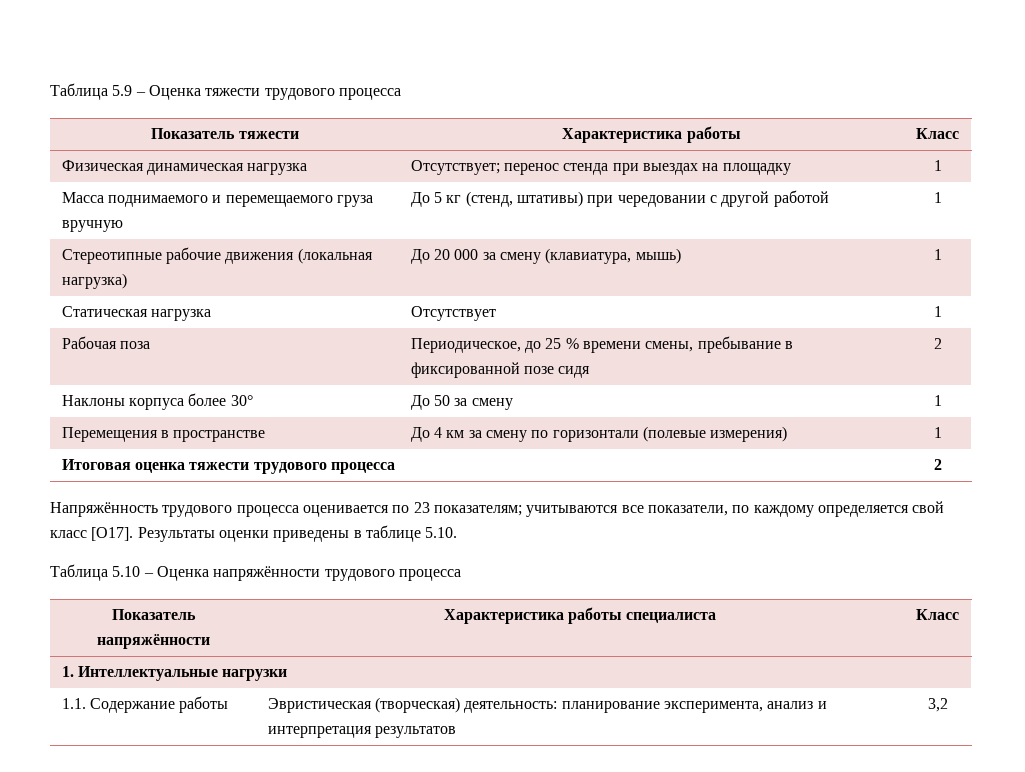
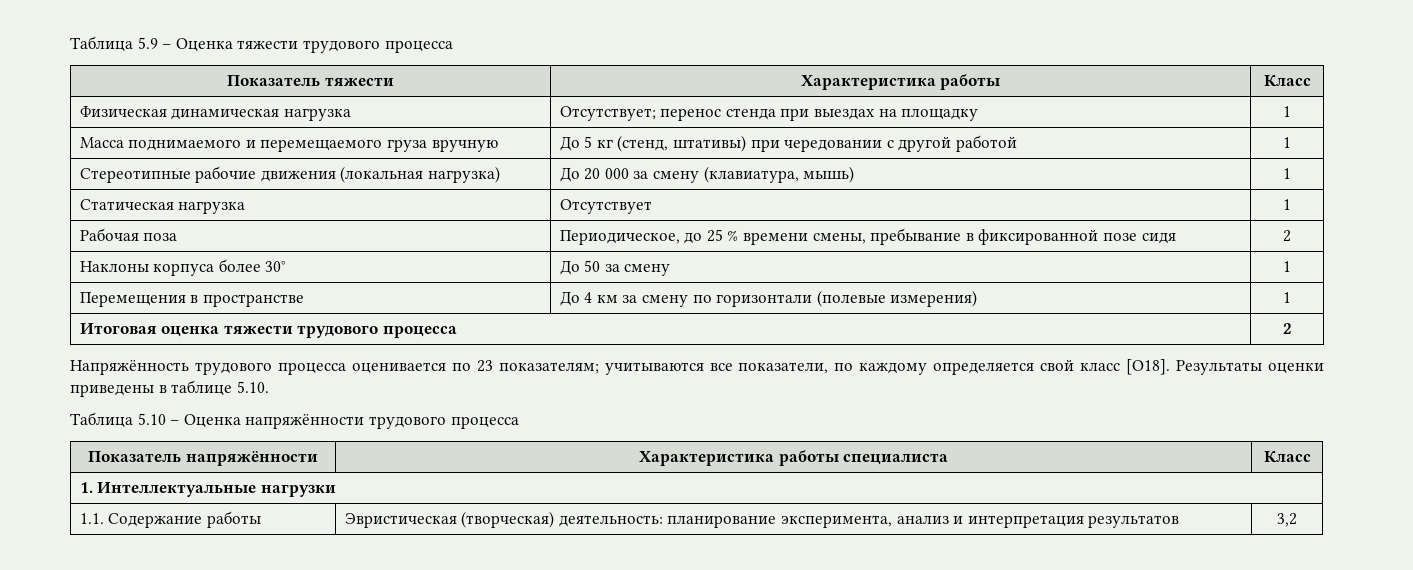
[91,527,134,541] [О17]. -> [1126,359,1171,375] [О18].

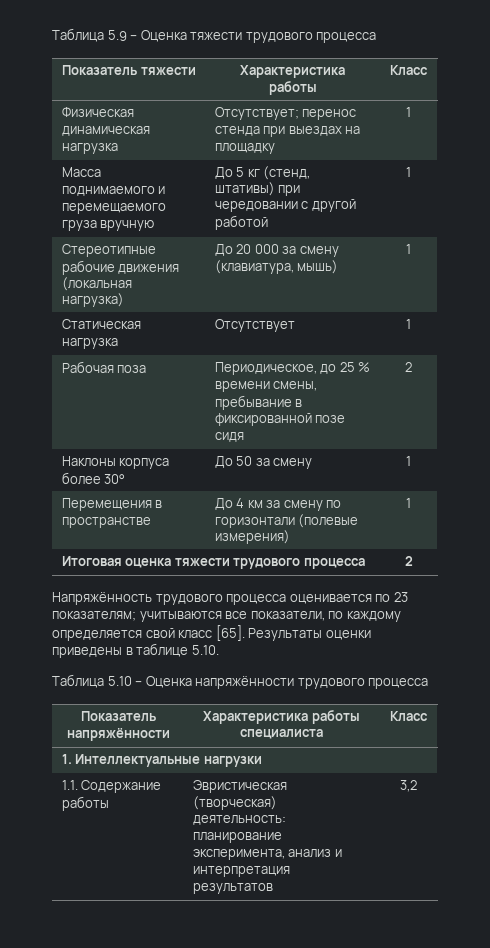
[1126,359,1171,375] [О18]. -> [215,625,245,641] [65].

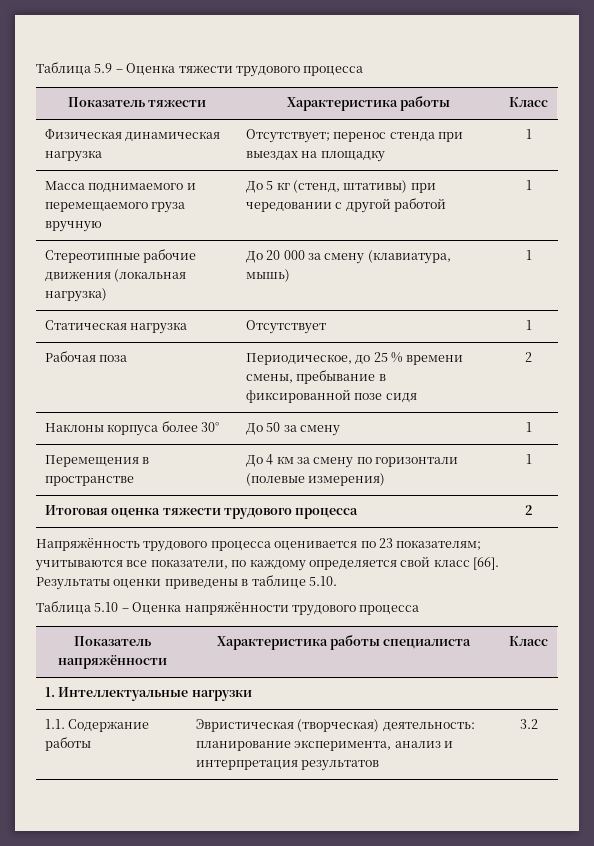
[215,625,245,641] [65]. -> [473,557,499,570] [66].
[400,780,417,792] 3,2 -> [519,719,538,729] 3.2

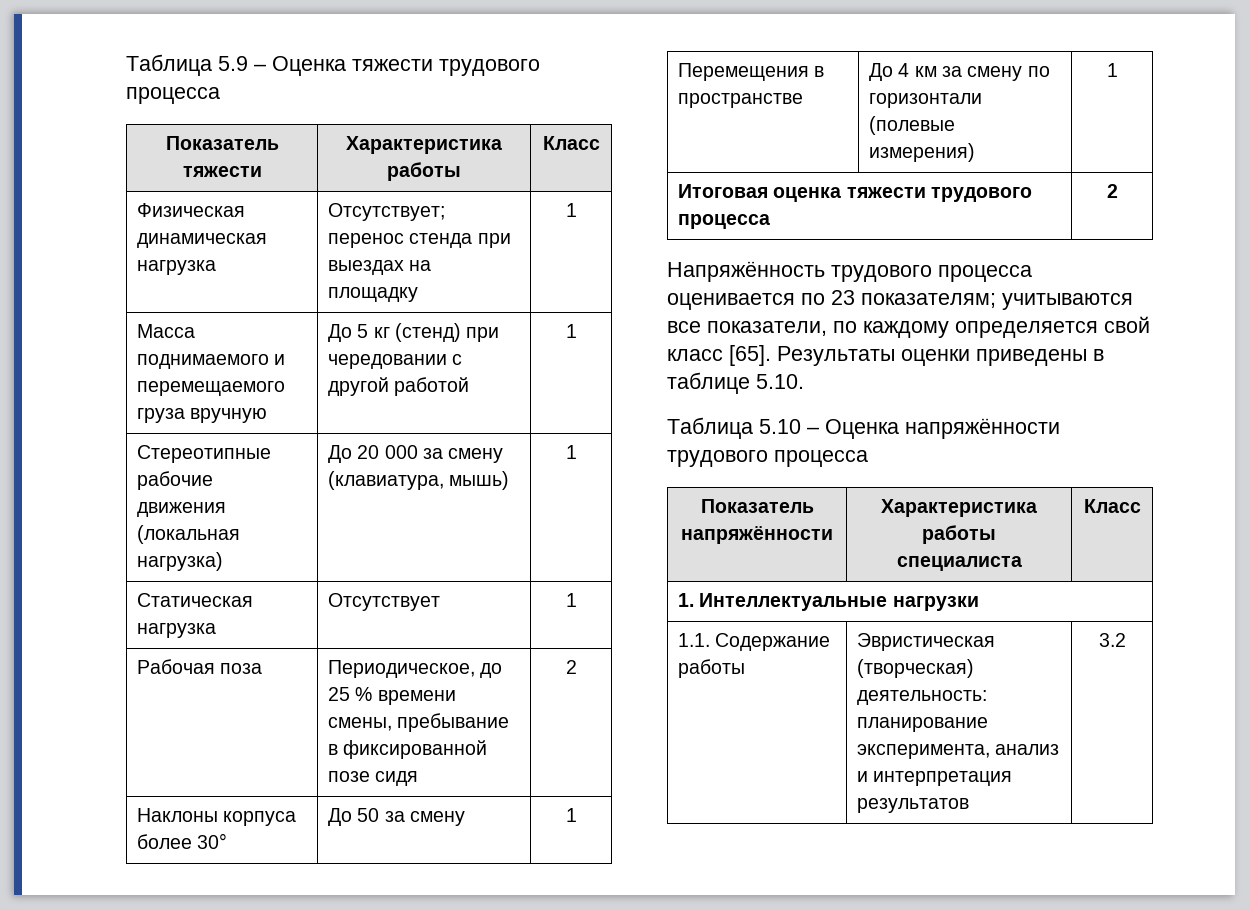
[293,180,408,193] (стенд, штативы) -> [394,323,461,342] (стенд)
[473,557,499,570] [66]. -> [729,345,771,366] [65].

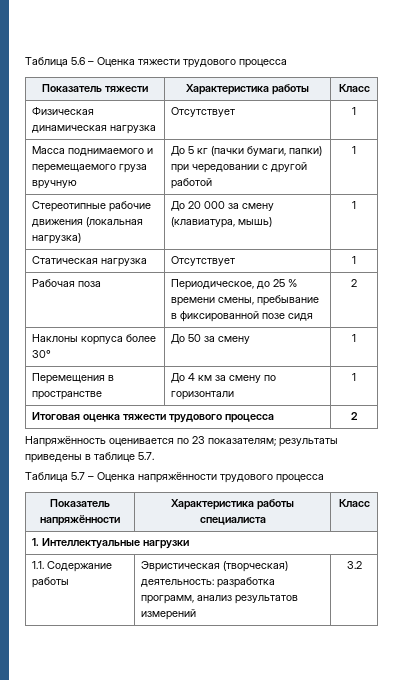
[126,54,248,76] Таблица 5.9 -> [25,57,85,67] Таблица 5.6
[328,203,446,221] [328,233,511,248] [328,260,432,275] [328,287,419,302] Отсутствует; перенос стенда при выездах на площадку -> [171,107,236,117] Отсутствует
[394,323,461,342] (стенд) -> [211,146,323,156] (пачки бумаги, папки)
[869,116,956,135] [869,143,976,162] (полевые измерения) -> (235, 395) none
[831,265,1032,282] трудового процесса -> (106, 441) none
[1002,293,1133,310] [667,316,1150,338] [667,345,970,366] учитываются все показатели, по каждому определяется свой класс [65]. Результаты оценки -> [279,438,338,447] результаты
[756,374,804,389] [667,417,801,439] 5.10. // Таблица 5.10 -> [138,452,154,460] [25,472,85,482] 5.7. // Таблица 5.7
[857,717,989,732] [857,744,1060,759] [857,771,1013,786] планирование эксперимента, анализ и интерпретация -> [217,577,276,588] [141,595,233,604] разработка программ, анализ
(970, 805) none -> [141,609,197,620] измерений

